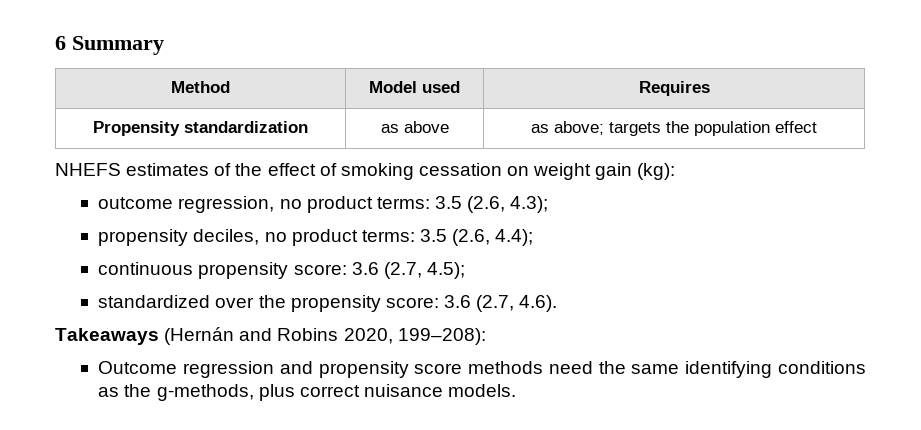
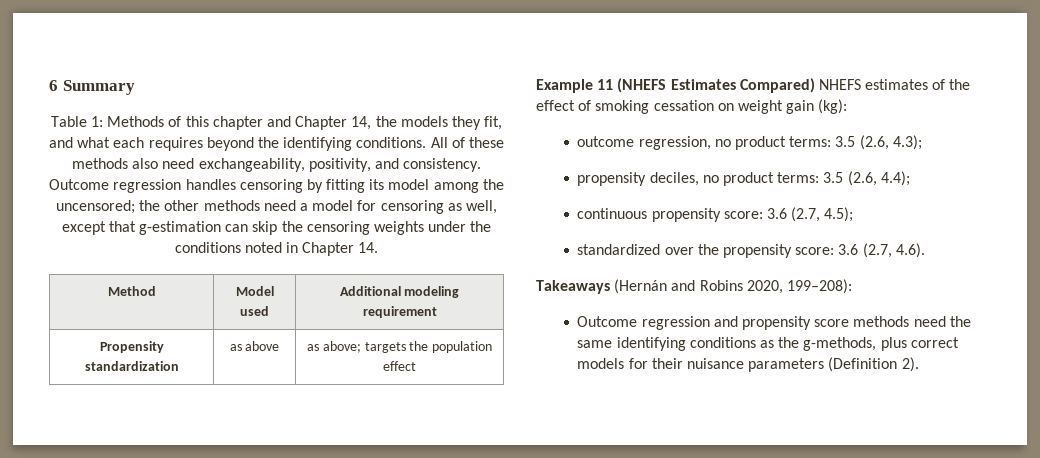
(164, 45) none -> [50,116,503,130] [49,137,504,151] [71,158,482,172] [49,179,504,193] [56,200,497,214] [61,221,492,235] [174,242,379,256] // Table 1: Methods of this chapter and Chapter 14, the models they fit, and what each requires beyond the identifying conditions. All of these methods also need exchangeability, positivity, and consistency. Outcome regression handles censoring by fitting its model among the uncensored; the other methods need a model for censoring as well, except that g-estimation can skip the censoring weights under the conditions noted in Chapter 14.
[638,81,710,96] Requires -> [339,286,460,298] [362,306,437,318] Additional modeling requirement
(817, 127) none -> [536,78,815,93] Example 11 (NHEFS Estimates Compared)
[363,384,517,397] nuisance models. -> [577,357,919,372] models for their nuisance parameters (Definition 2).

